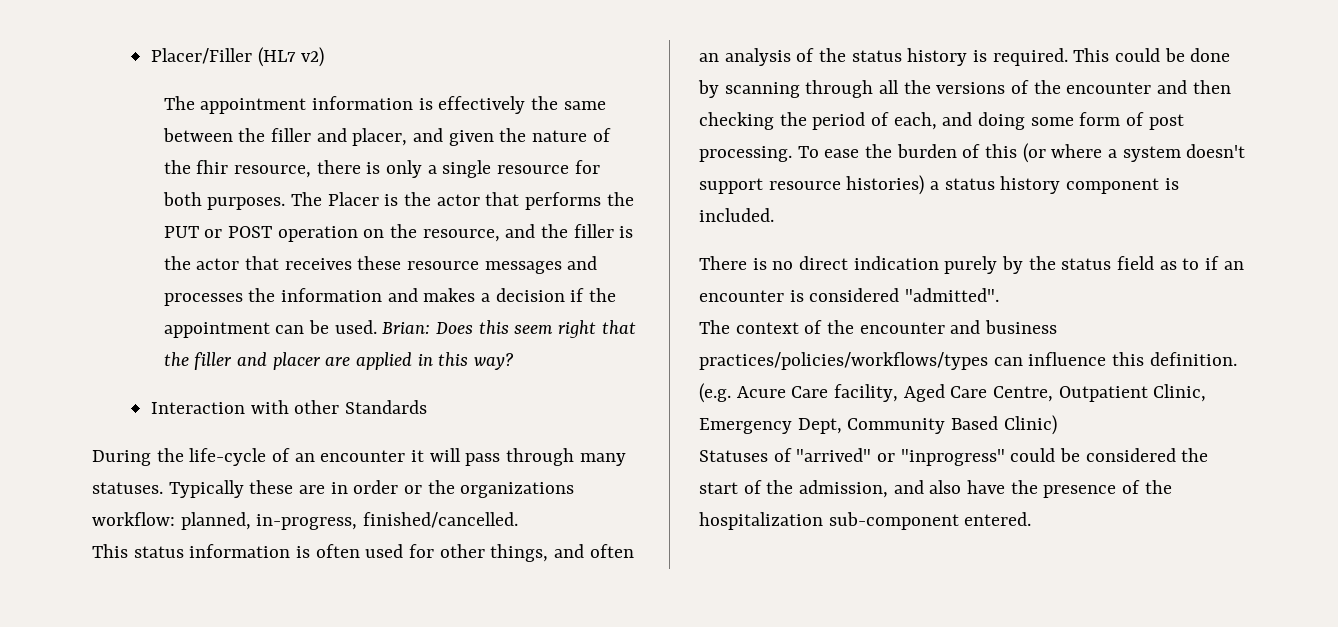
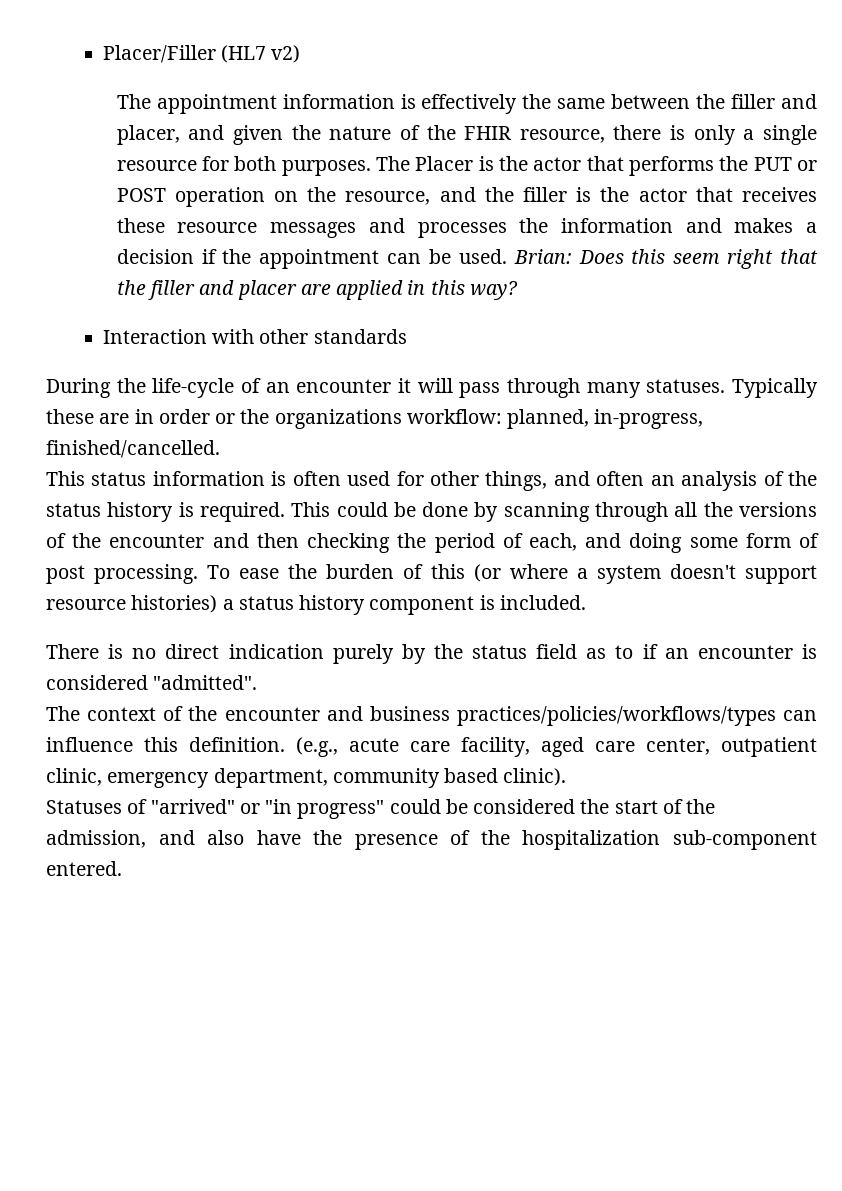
[196,160,229,174] fhir -> [464,126,512,140] FHIR
[344,400,427,414] Standards -> [313,329,407,344] standards
[699,383,1207,403] [699,415,1057,435] (e.g. Acure Care facility, Aged Care Centre, Outpatient Clinic, Emergency Dept, Community Based Clinic) -> [296,737,817,757] [46,768,567,788] (e.g., acute care facility, aged care center, outpatient clinic, emergency department, community based clinic).
[900,449,1005,466] "inprogress" -> [265,799,385,819] "in progress"

